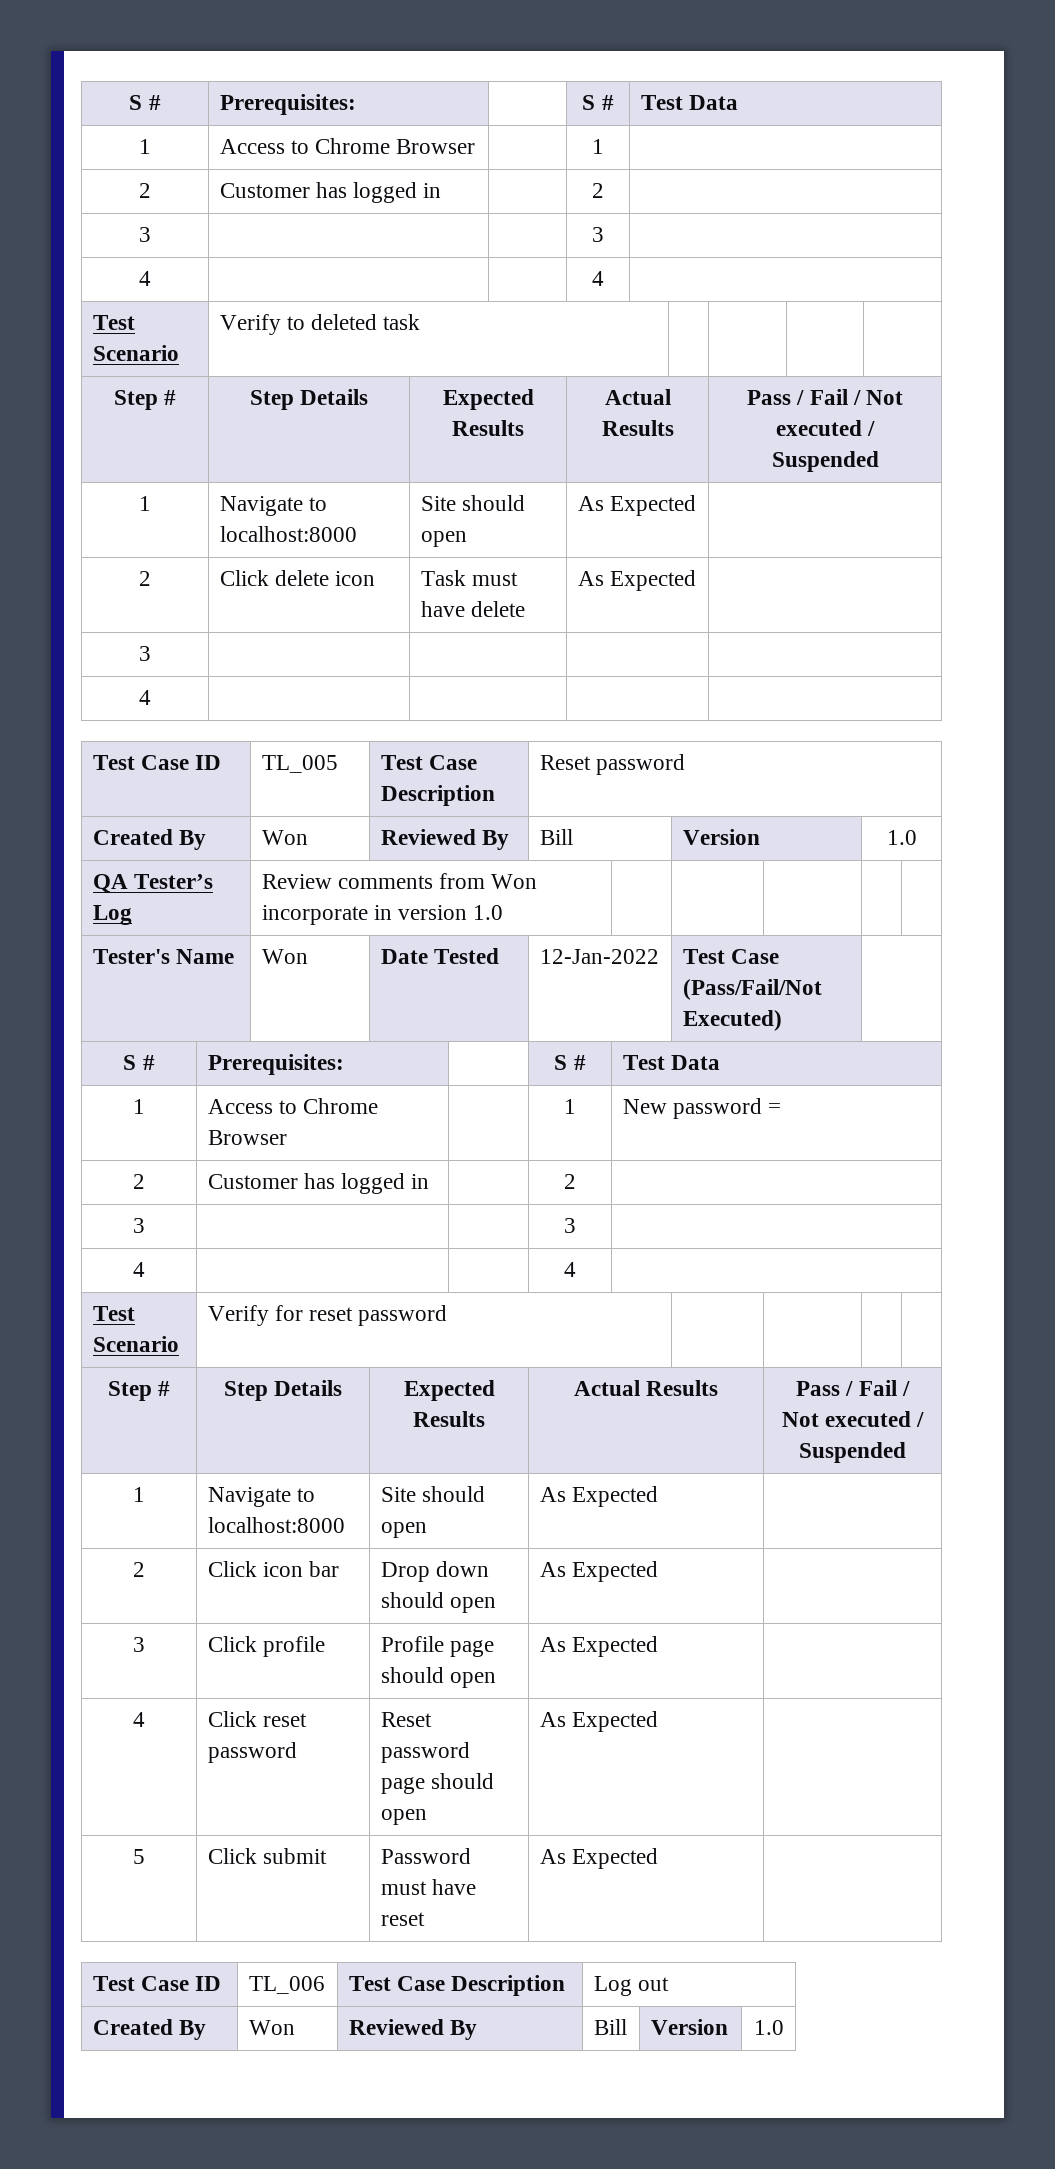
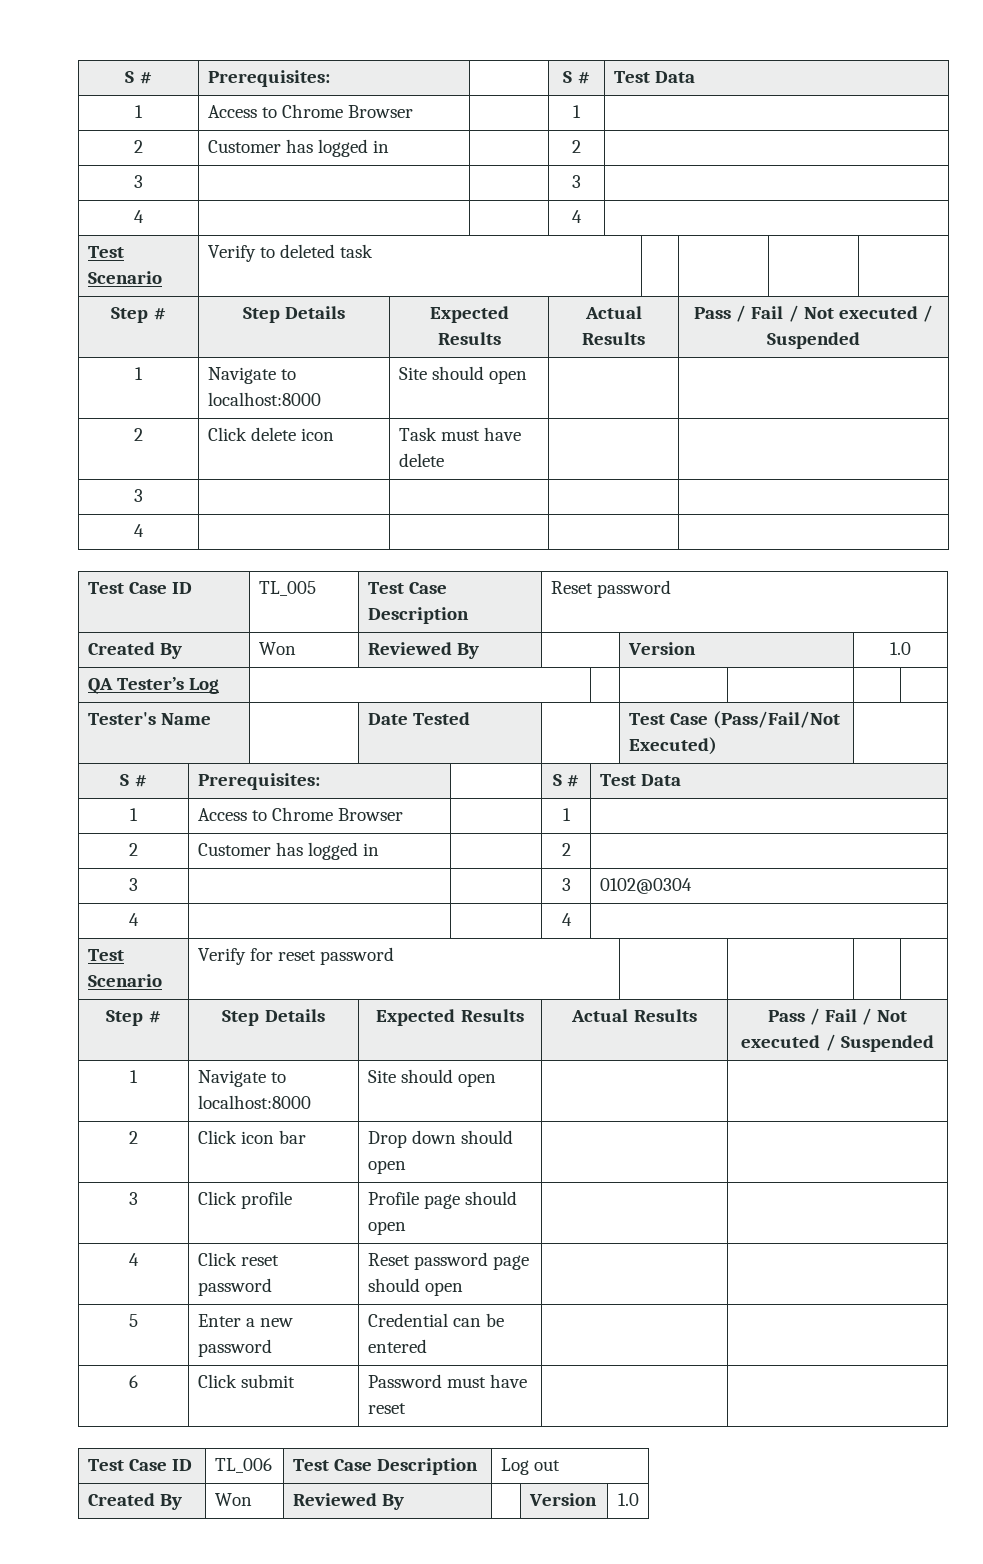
[577,495,696,516] As Expected -> (528, 377) none
[577,570,696,591] As Expected -> (444, 460) none
[539,829,573,845] Bill -> (479, 651) none
[261,873,538,889] [261,905,504,925] Review comments from Won incorporate in version 1.0 -> (220, 686) none
[261,949,308,964] Won -> (211, 719) none
[539,949,659,964] 12-Jan-2022 -> (470, 718) none
[622,1098,782,1119] [133,1174,145,1189] [207,1173,430,1194] [564,1174,576,1189] [133,1218,145,1233] [564,1218,576,1233] New password = // 2 | Customer has logged in | | 2 | // 3 | | | 3 | -> [129,843,138,856] [197,842,380,860] [561,843,571,856] [129,878,138,891] [561,878,571,891] [599,878,692,894] // 2 | Customer has logged in | | 2 | // 3 | | | 3 | 0102@0304
[539,1486,658,1507] As Expected -> (497, 1080) none
[539,1561,658,1582] As Expected -> (406, 1167) none
[539,1636,658,1657] As Expected -> (406, 1228) none
[539,1711,658,1732] As Expected -> (463, 1289) none
(145, 1856) none -> [197,1314,294,1327] [197,1339,272,1357] [367,1313,505,1327] [367,1339,427,1353] [129,1375,138,1388] | Enter a new password | Credential can be entered | | // 6
[539,1848,658,1869] As Expected -> (406, 1408) none
[593,2019,627,2035] Bill -> (404, 1502) none

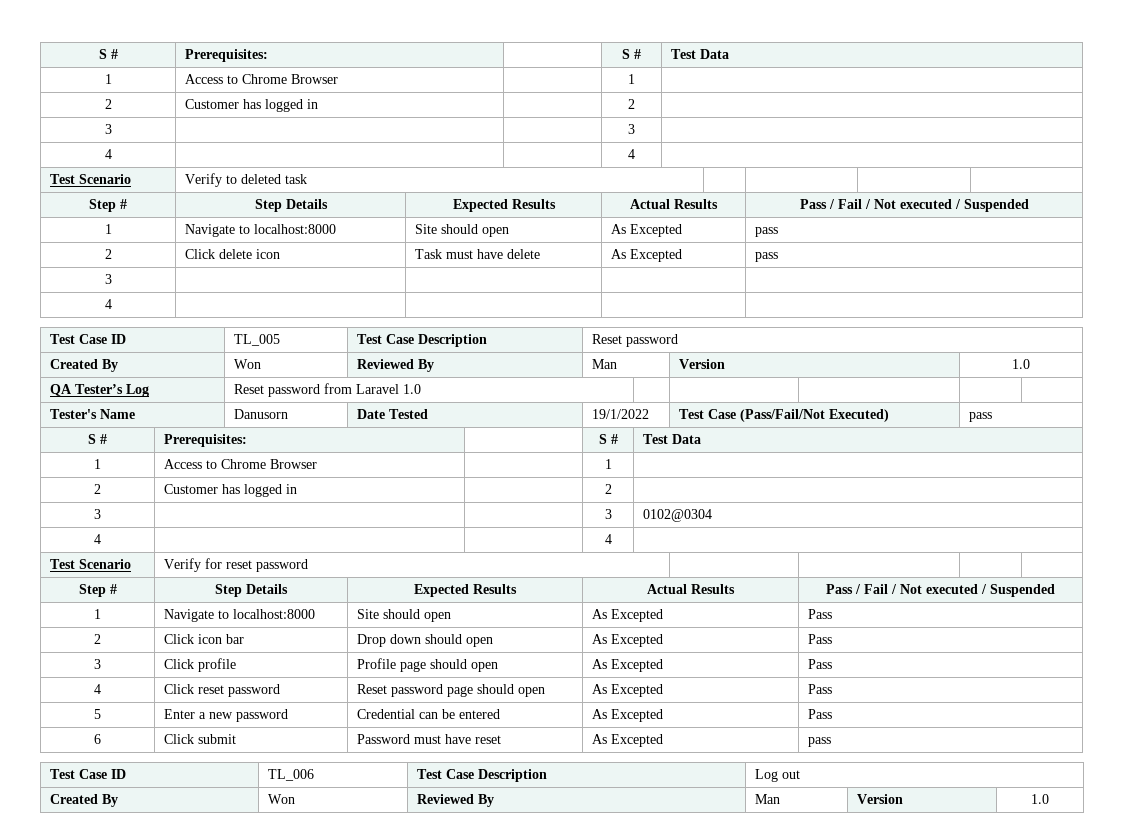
(528, 377) | -> [611,224,683,237] [755,227,779,237] As Excepted | pass
(444, 460) | -> [611,249,683,262] [755,252,779,262] As Excepted | pass
(479, 651) none -> [592,359,618,369] Man
(220, 686) none -> [234,383,422,397] Reset password from Laravel 1.0
(211, 719) none -> [234,409,289,419] Danusorn
(470, 718) none -> [592,409,650,419] 19/1/2022
(717, 746) none -> [969,412,993,422] pass
(497, 1080) | -> [592,609,664,622] [808,609,833,619] As Excepted | Pass
(406, 1167) | -> [592,634,664,647] [808,634,833,644] As Excepted | Pass
(406, 1228) | -> [592,659,664,672] [808,659,833,669] As Excepted | Pass
(463, 1289) | -> [592,684,664,697] [808,684,833,694] As Excepted | Pass
(427, 1346) | -> [592,709,664,722] [808,709,833,719] As Excepted | Pass
(406, 1408) | -> [592,734,664,747] [808,737,832,747] As Excepted | pass
(404, 1502) none -> [755,794,781,804] Man

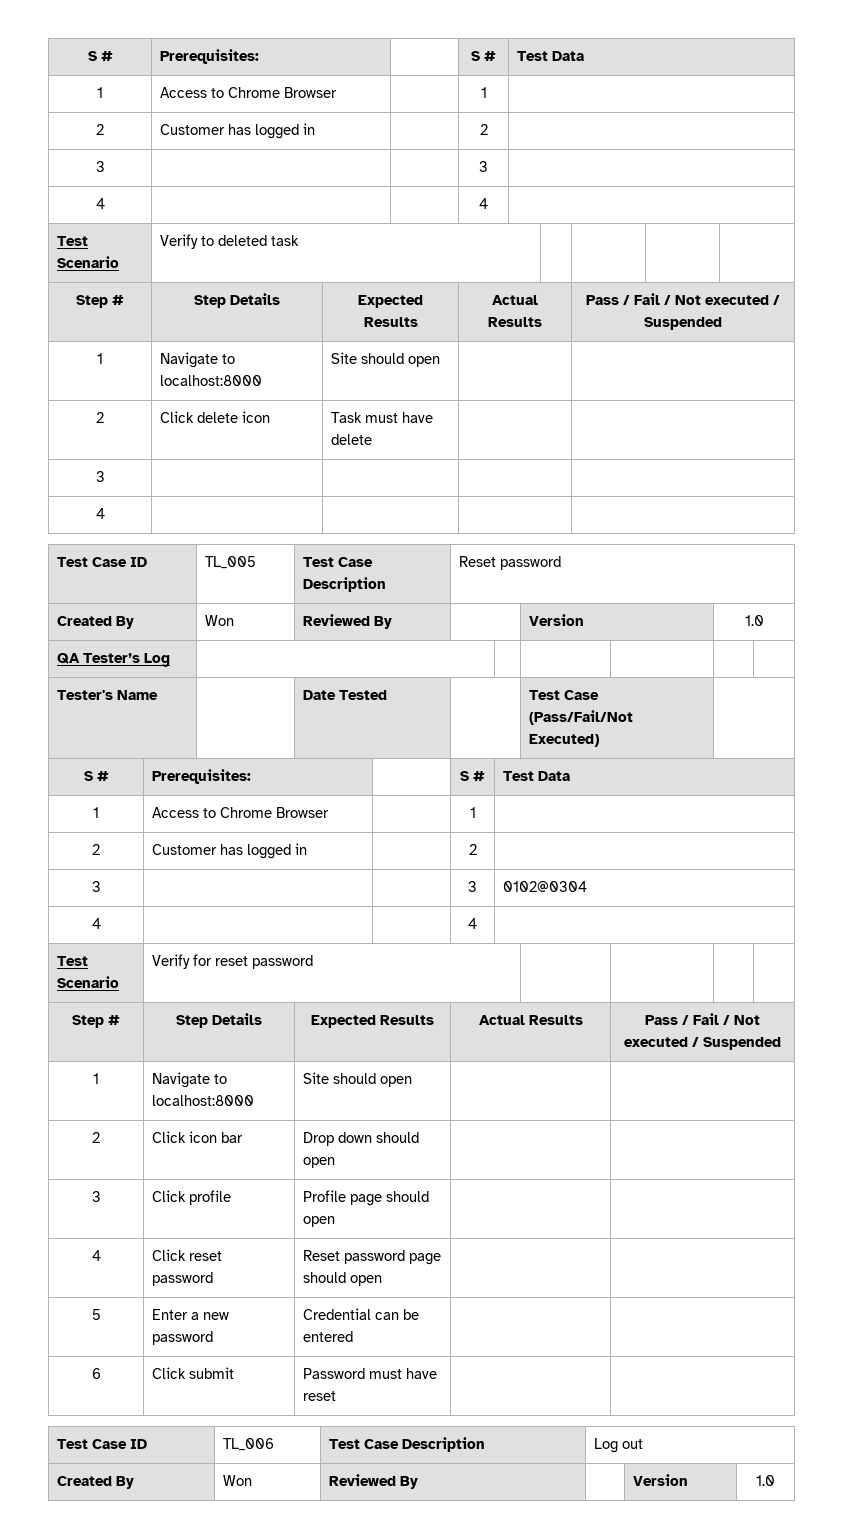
[611,224,683,237] [755,227,779,237] As Excepted | pass -> (441, 361) |
[611,249,683,262] [755,252,779,262] As Excepted | pass -> (373, 439) |
[592,359,618,369] Man -> (393, 622) none
[234,383,422,397] Reset password from Laravel 1.0 -> (171, 660) none
[234,409,289,419] Danusorn -> (159, 695) none
[592,409,650,419] 19/1/2022 -> (388, 695) none
[969,412,993,422] pass -> (600, 740) none
[592,609,664,622] [808,609,833,619] As Excepted | Pass -> (413, 1081) |
[592,634,664,647] [808,634,833,644] As Excepted | Pass -> (336, 1162) |
[592,659,664,672] [808,659,833,669] As Excepted | Pass -> (336, 1221) |
[592,684,664,697] [808,684,833,694] As Excepted | Pass -> (383, 1280) |
[592,709,664,722] [808,709,833,719] As Excepted | Pass -> (354, 1336) |
[592,734,664,747] [808,737,832,747] As Excepted | pass -> (337, 1396) |
[755,794,781,804] Man -> (419, 1482) none

